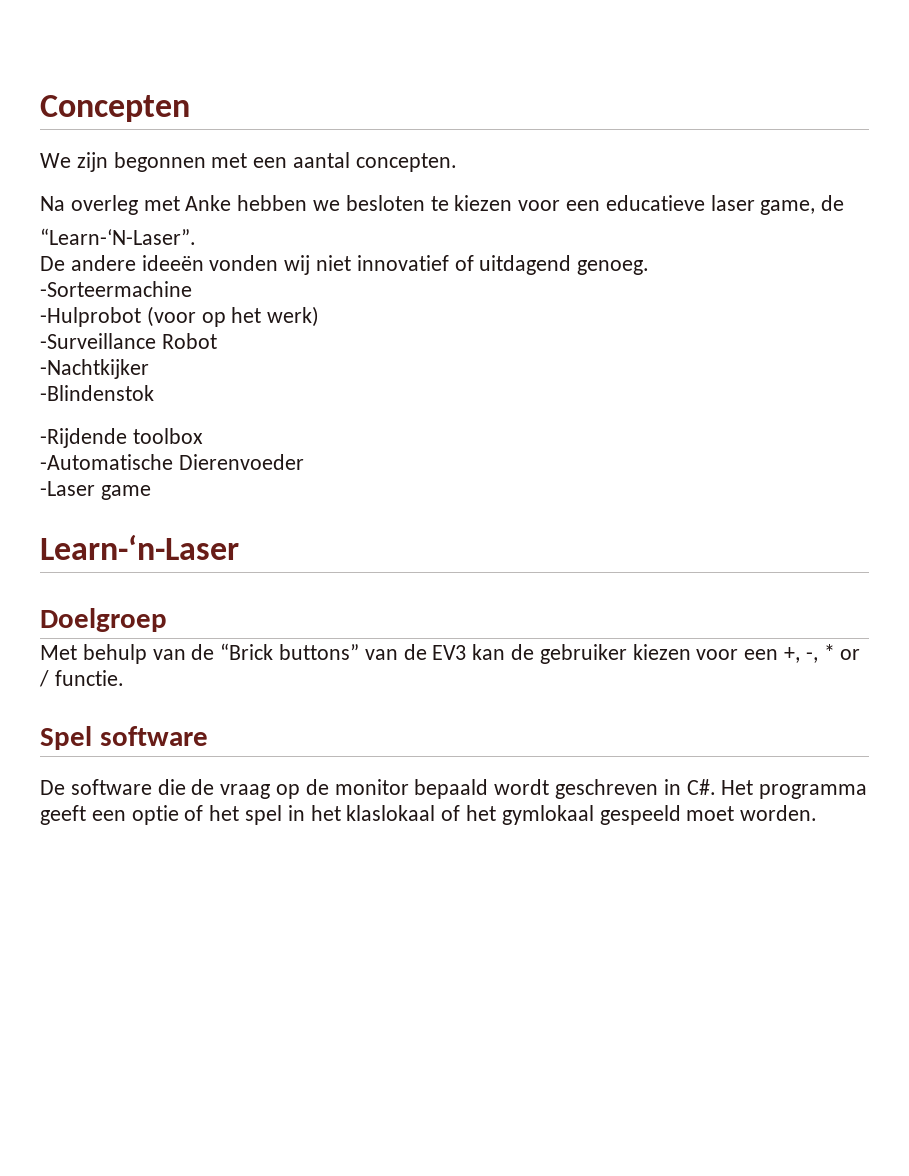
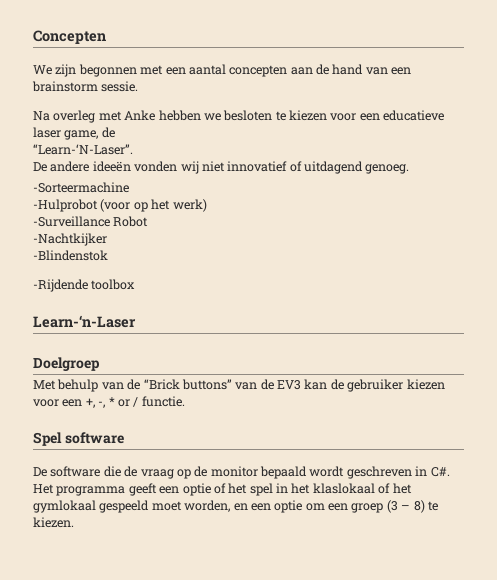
[355,153,457,172] concepten. -> [229,64,412,77] [32,81,139,92] concepten aan de hand van een brainstorm sessie.
[40,454,304,470] [40,481,151,500] // -Automatische Dierenvoeder // -Laser game -> (136, 284) none
[740,805,818,821] worden. -> [184,500,438,513] [33,517,74,528] worden, en een optie om een groep (3 – 8) te kiezen.

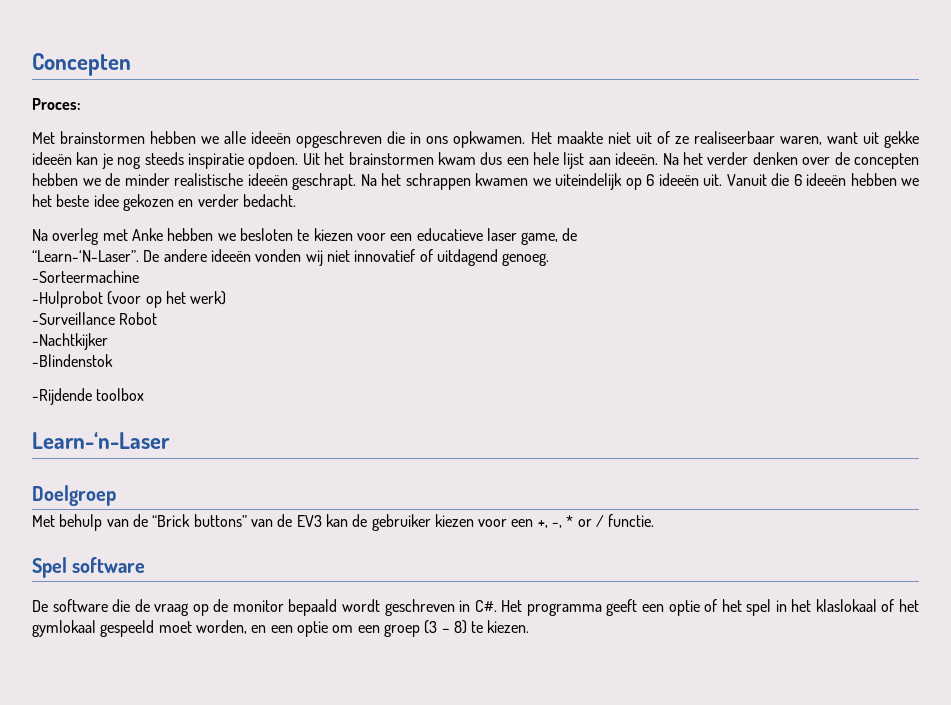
[33,64,412,77] [32,81,139,92] We zijn begonnen met een aantal concepten aan de hand van een brainstorm sessie. -> [32,98,81,110] [32,131,919,148] [32,152,920,169] [32,173,919,190] [32,194,296,211] Proces: // Met brainstormen hebben we alle ideeën opgeschreven die in ons opkwamen. Het maakte niet uit of ze realiseerbaar waren, want uit gekke ideeën kan je nog steeds inspiratie opdoen. Uit het brainstormen kwam dus een hele lijst aan ideeën. Na het verder denken over de concepten hebben we de minder realistische ideeën geschrapt. Na het schrappen kwamen we uiteindelijk op 6 ideeën uit. Vanuit die 6 ideeën hebben we het beste idee gekozen en verder bedacht.
(133, 149) // -> (139, 256) none

